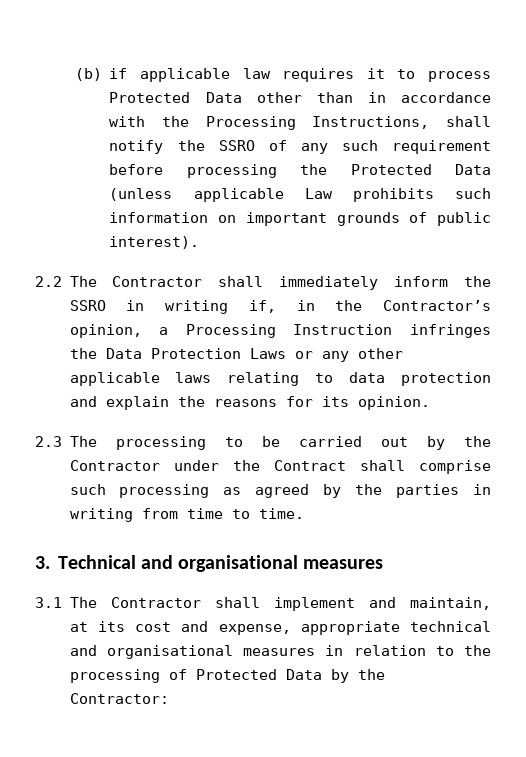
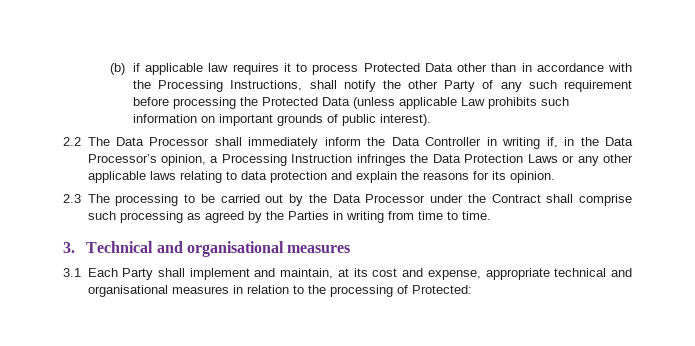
[218,140,255,151] SSRO -> [408,80,476,92] other Party
[112,276,203,287] Contractor -> [115,137,210,146] Data Processor
[69,300,106,311] SSRO -> [391,137,482,146] Data Controller
[383,300,491,311] Contractor’s -> [605,137,633,146] [87,154,157,163] Data Processor’s
[69,460,160,471] Contractor -> [332,194,426,203] Data Processor
[396,484,460,498] parties -> [287,211,329,220] Parties
[69,597,201,608] The Contractor -> [87,268,154,280] Each Party
[195,669,385,683] [69,693,169,704] Protected Data by the Contractor: -> [411,285,472,294] Protected:

